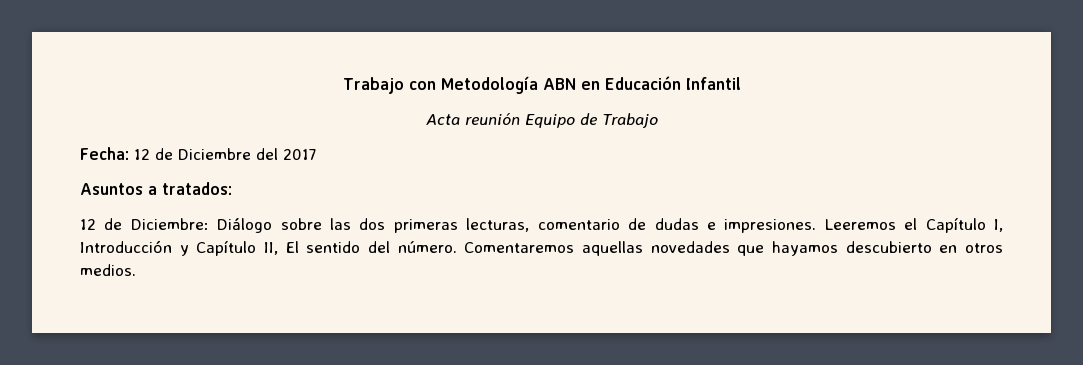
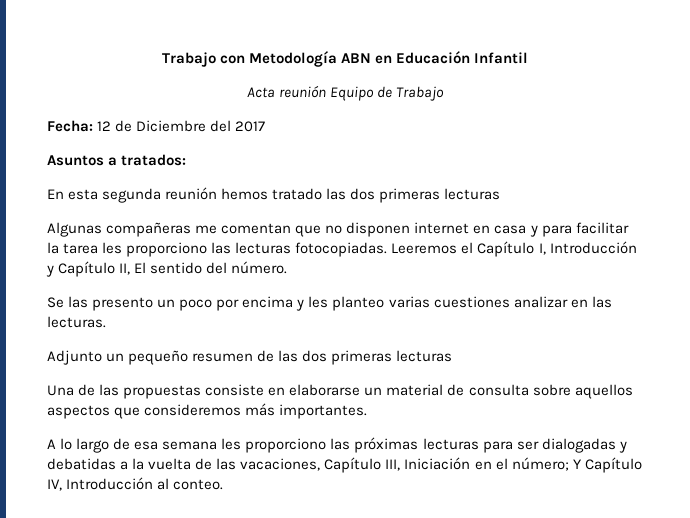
[80,218,817,233] 12 de Diciembre: Diálogo sobre las dos primeras lecturas, comentario de dudas e impresiones. -> [47,187,501,203] [47,222,629,237] [47,242,388,257] En esta segunda reunión hemos tratado las dos primeras lecturas // Algunas compañeras me comentan que no disponen internet en casa y para facilitar la tarea les proporciono las lecturas fotocopiadas.
[464,241,1003,256] [80,264,136,276] Comentaremos aquellas novedades que hayamos descubierto en otros medios. -> [47,296,612,311] [47,316,106,328] [47,350,453,365] [47,384,633,399] [47,403,368,419] [47,437,627,453] [47,457,642,473] [47,477,224,491] // Se las presento un poco por encima y les planteo varias cuestiones analizar en las lecturas. // Adjunto un pequeño resumen de las dos primeras lecturas // Una de las propuestas consiste en elaborarse un material de consulta sobre aquellos aspectos que consideremos más importantes. // A lo largo de esa semana les proporciono las próximas lecturas para ser dialogadas y debatidas a la vuelta de las vacaciones, Capítulo III, Iniciación en el número; Y Capítulo IV, Introducción al conteo.

